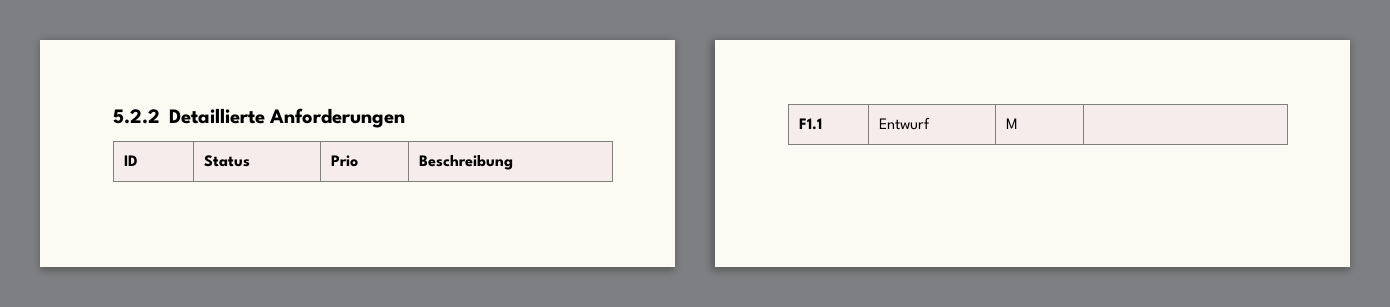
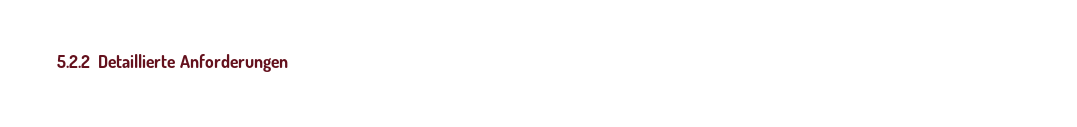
[124,155,139,166] [204,155,251,167] [331,155,359,167] [419,155,514,170] [799,118,823,130] [879,117,931,130] [1006,118,1019,129] // ID | Status | Prio | Beschreibung // F1.1 | Entwurf | M | -> (288, 63) none

